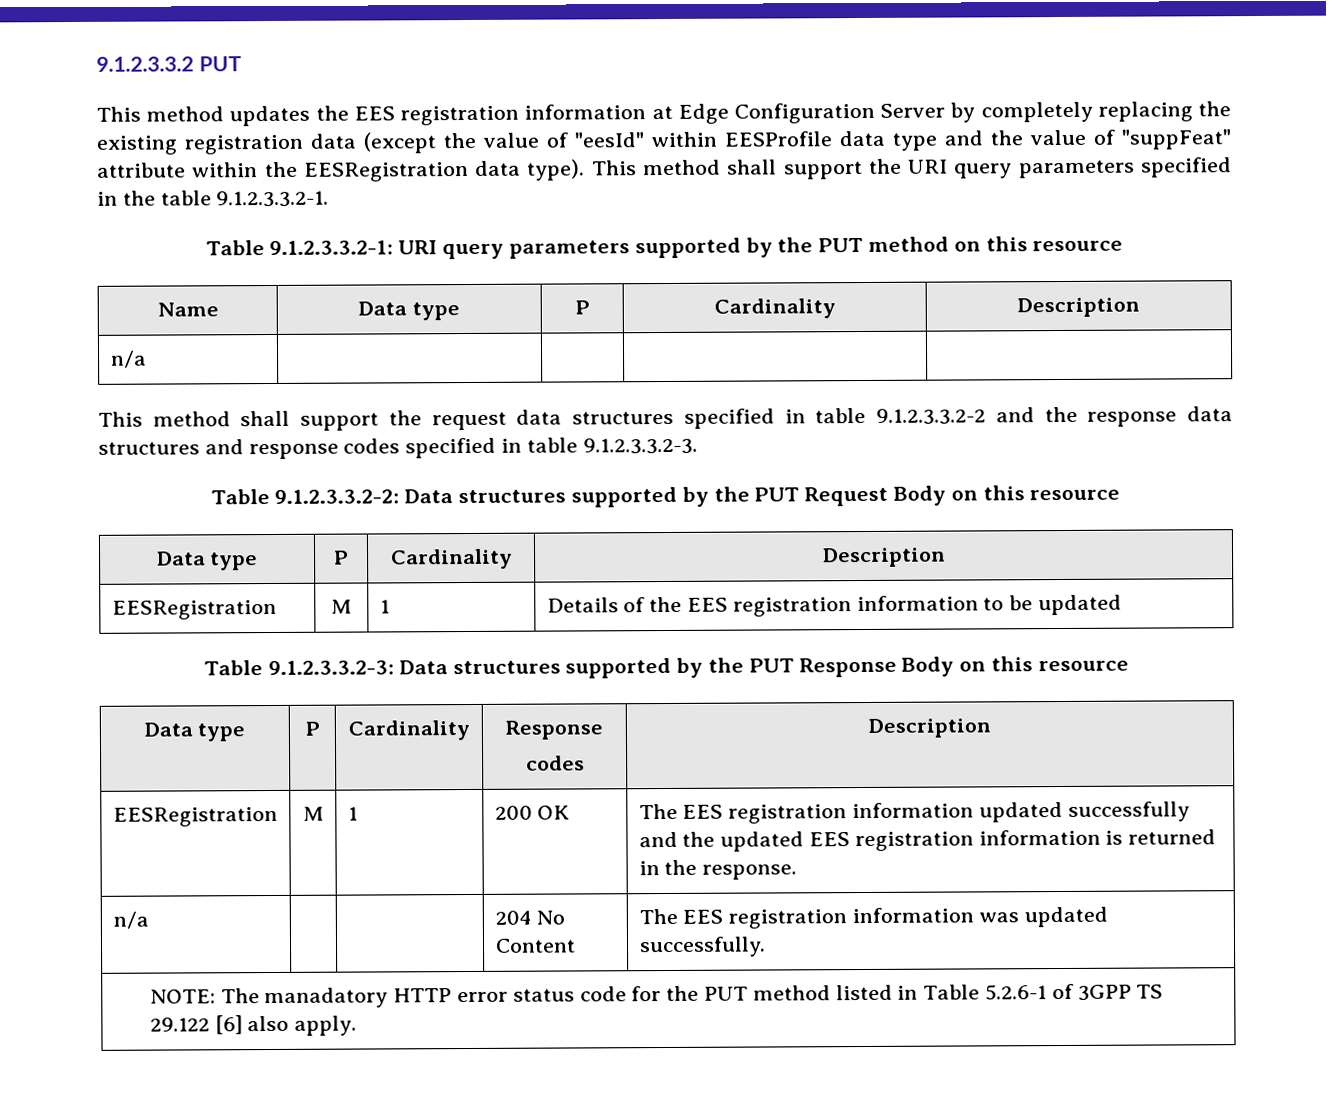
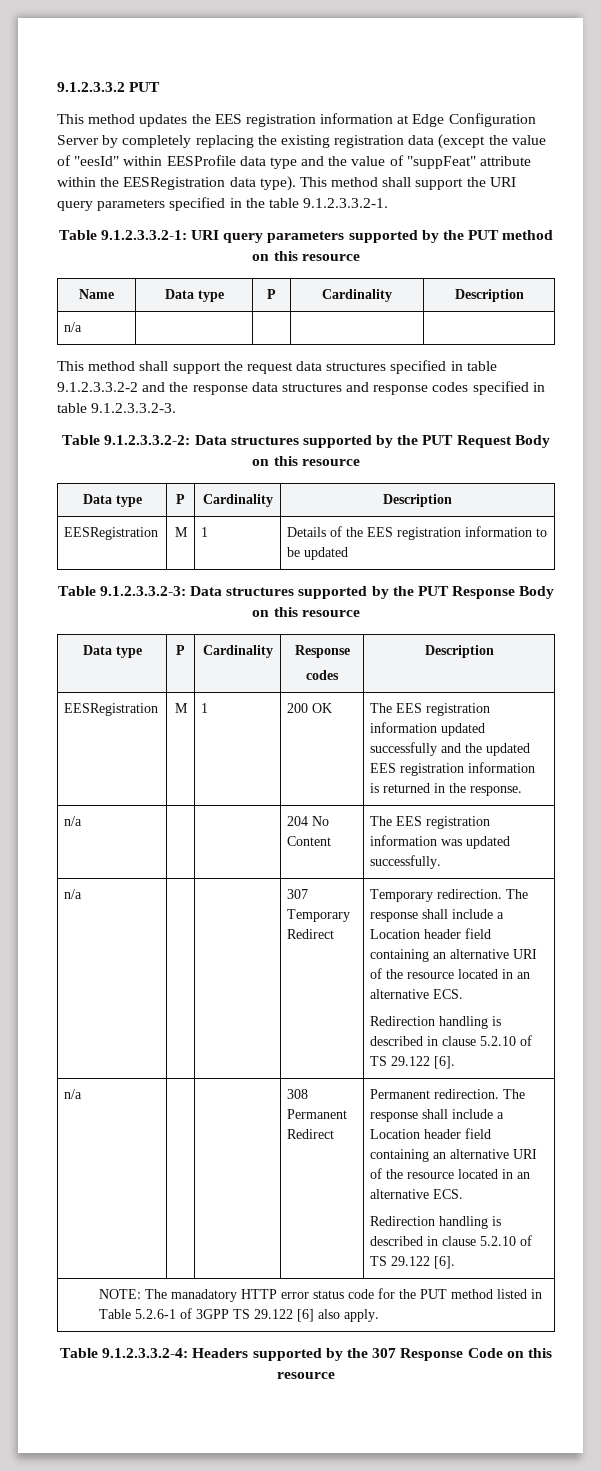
(767, 947) none -> [64,889,83,899] [287,889,309,899] [287,909,351,922] [287,929,335,939] [370,889,529,902] [370,909,505,922] [370,928,492,939] [370,949,538,962] [370,968,531,979] [370,989,464,999] [370,1016,502,1029] [370,1035,533,1046] [370,1056,456,1069] [64,1089,83,1099] [287,1089,309,1099] [287,1109,348,1119] [287,1129,335,1139] [370,1089,526,1099] [370,1109,505,1122] [370,1128,492,1139] [370,1149,538,1162] [370,1168,531,1179] [370,1189,464,1199] [370,1216,502,1229] [370,1235,533,1246] [370,1256,456,1269] // n/a | | | 307 Temporary Redirect | Temporary redirection. The response shall include a Location header field containing an alternative URI of the resource located in an alternative ECS. // Redirection handling is described in clause 5.2.10 of TS 29.122 [6]. // n/a | | | 308 Permanent Redirect | Permanent redirection. The response shall include a Location header field containing an alternative URI of the resource located in an alternative ECS. // Redirection handling is described in clause 5.2.10 of TS 29.122 [6].
(358, 1025) none -> [60,1348,552,1361] [277,1372,335,1379] // Table 9.1.2.3.3.2-4: Headers supported by the 307 Response Code on this resource

